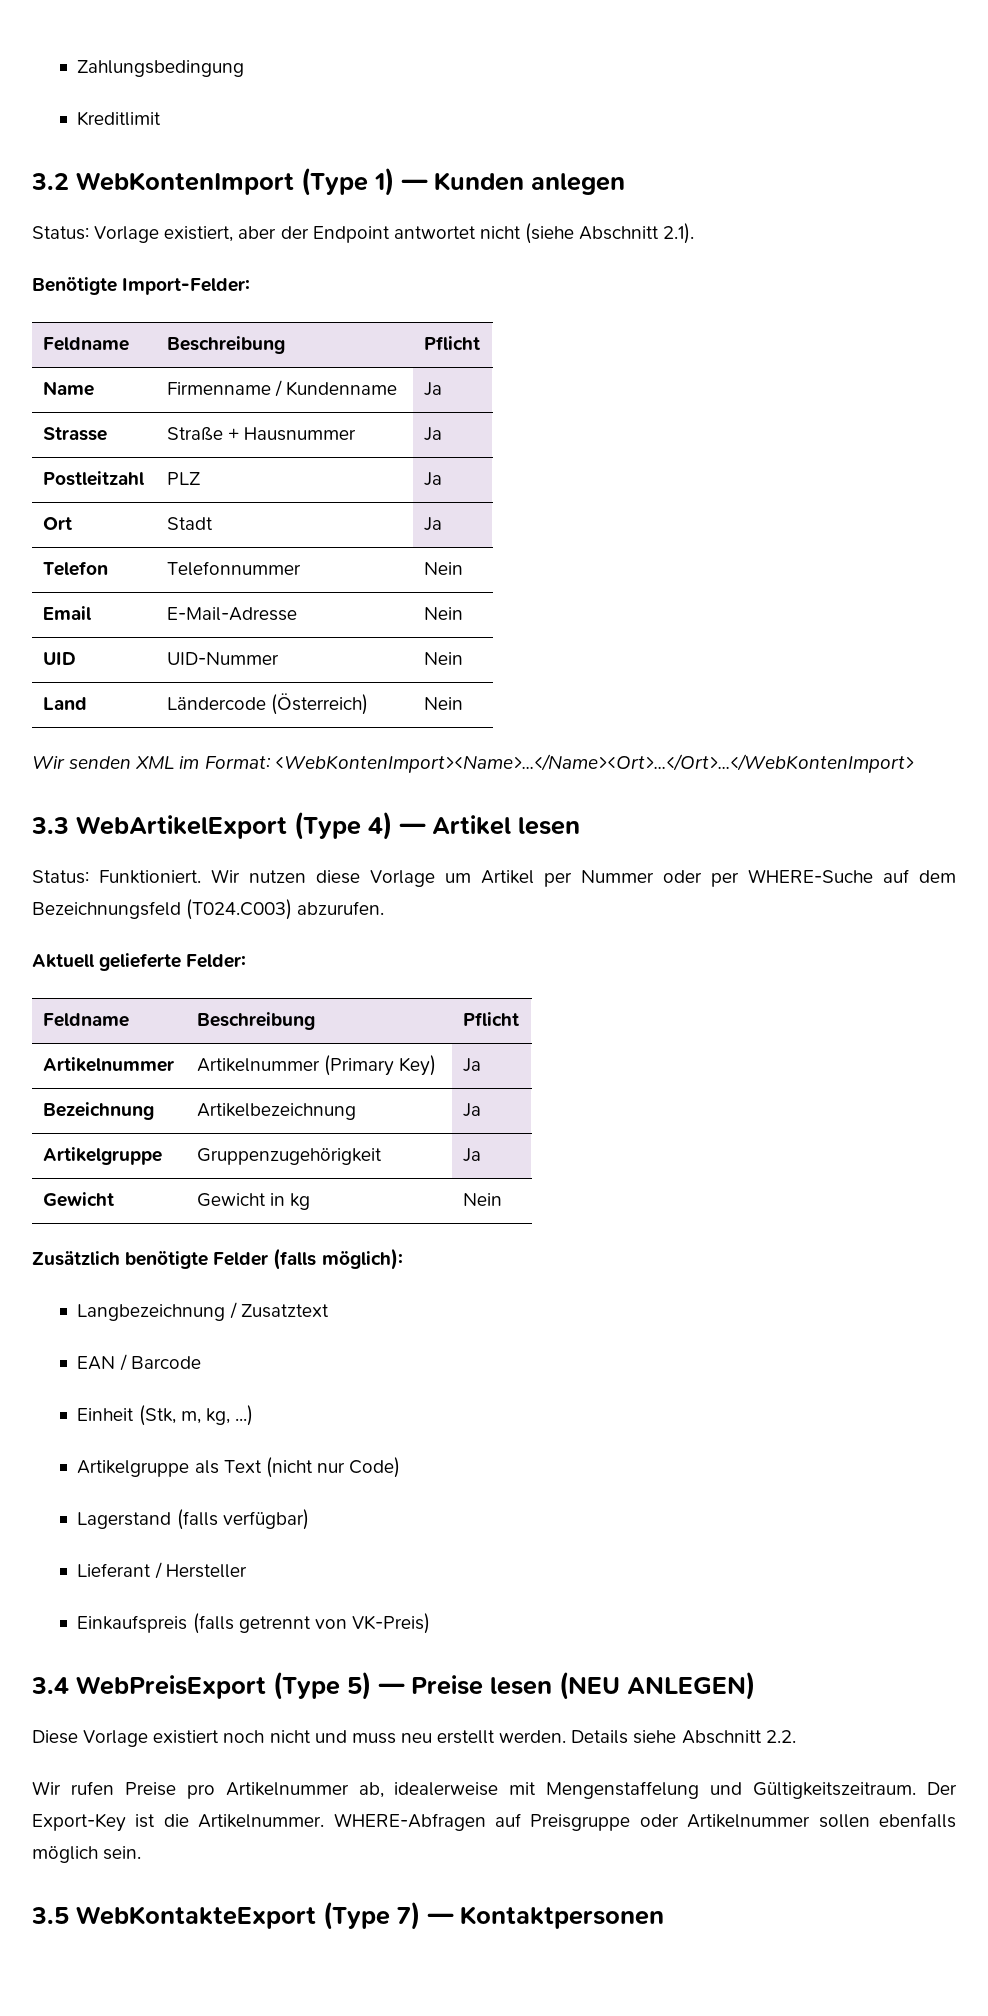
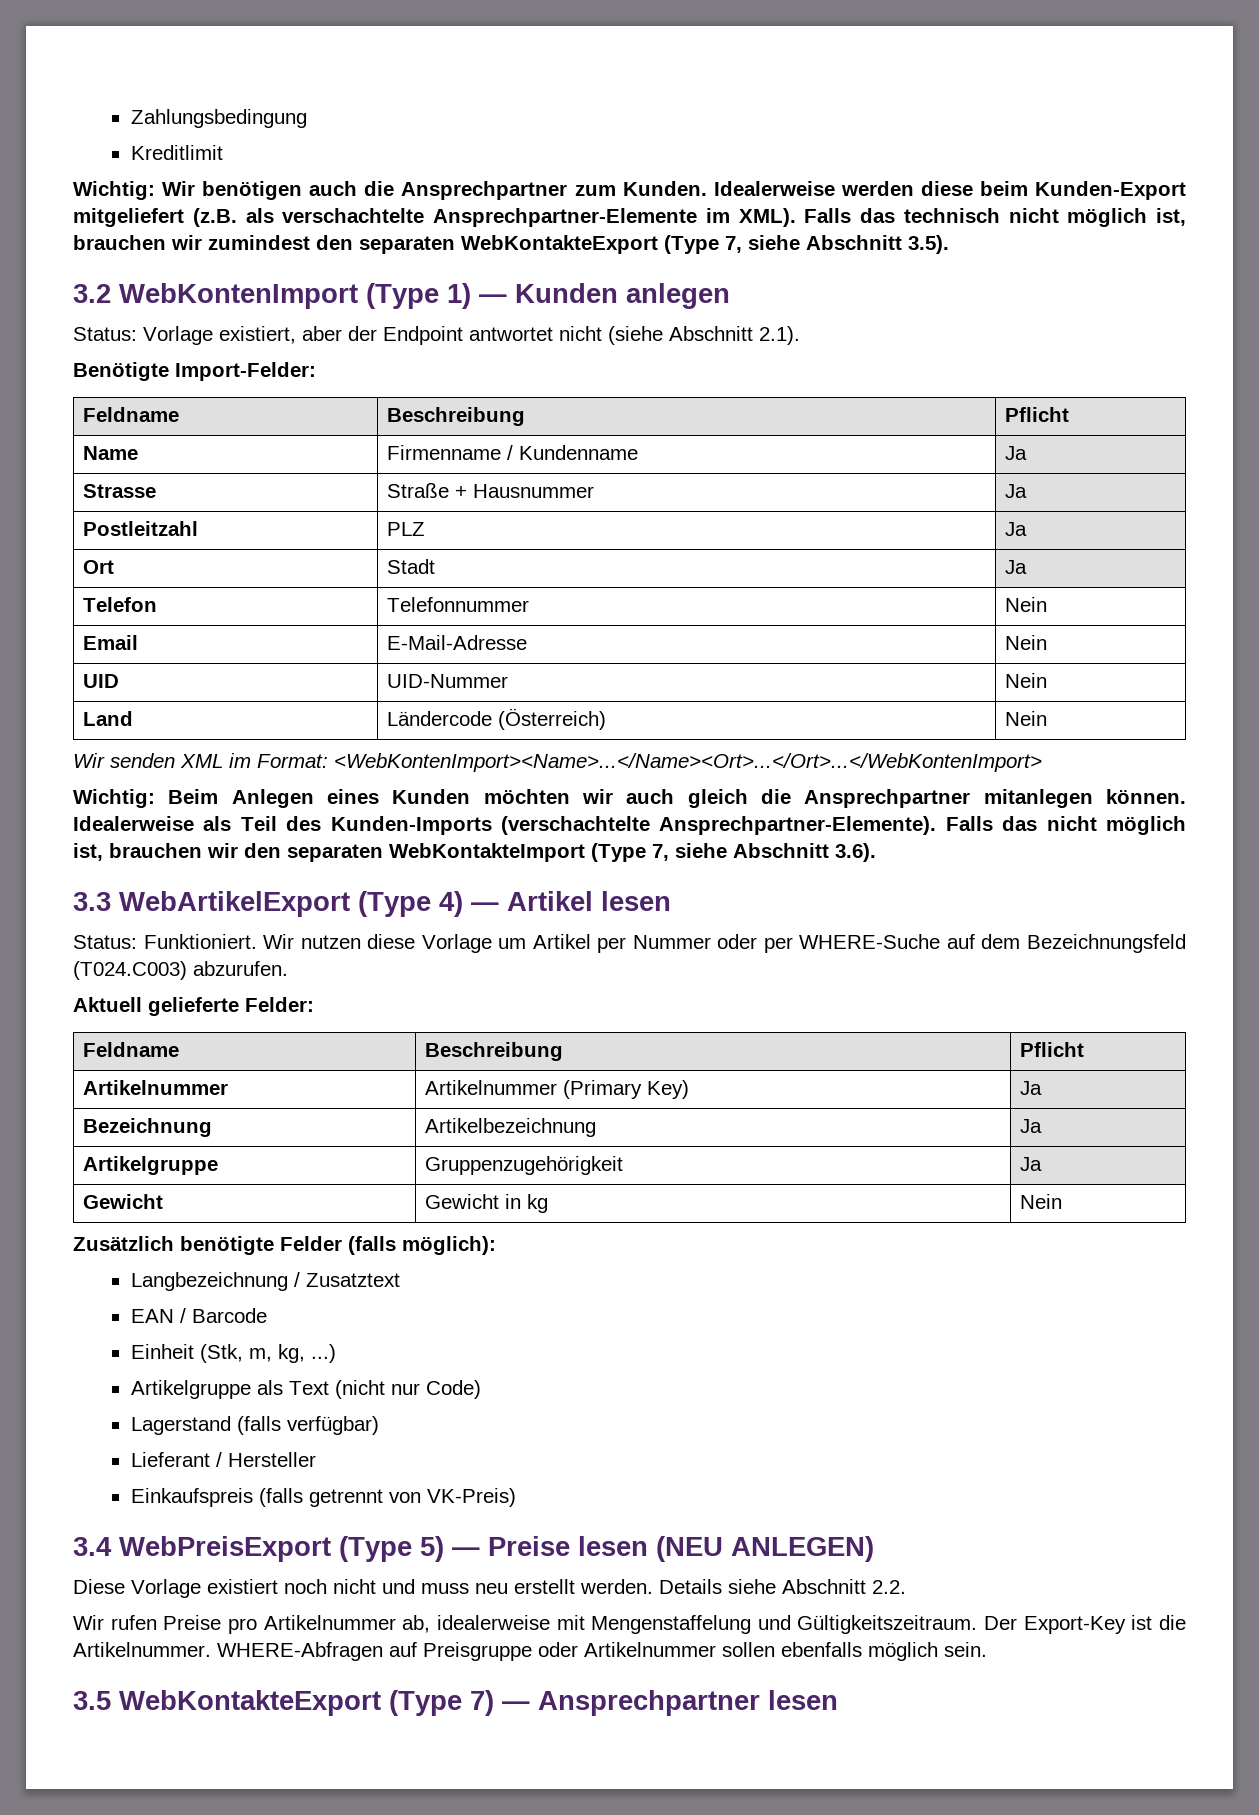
(162, 118) none -> [73,181,1187,200] [73,208,1186,227] [73,235,949,254] // Wichtig: Wir benötigen auch die Ansprechpartner zum Kunden. Idealerweise werden diese beim Kunden-Export mitgeliefert (z.B. als verschachtelte Ansprechpartner-Elemente im XML). Falls das technisch nicht möglich ist, brauchen wir zumindest den separaten WebKontakteExport (Type 7, siehe Abschnitt 3.5).
(914, 763) none -> [73,789,1187,808] [73,816,1186,835] [73,843,876,862] // Wichtig: Beim Anlegen eines Kunden möchten wir auch gleich die Ansprechpartner mitanlegen können. Idealerweise als Teil des Kunden-Imports (verschachtelte Ansprechpartner-Elemente). Falls das nicht möglich ist, brauchen wir den separaten WebKontakteImport (Type 7, siehe Abschnitt 3.6).
[460,1906,664,1929] Kontaktpersonen -> [538,1690,838,1716] Ansprechpartner lesen

